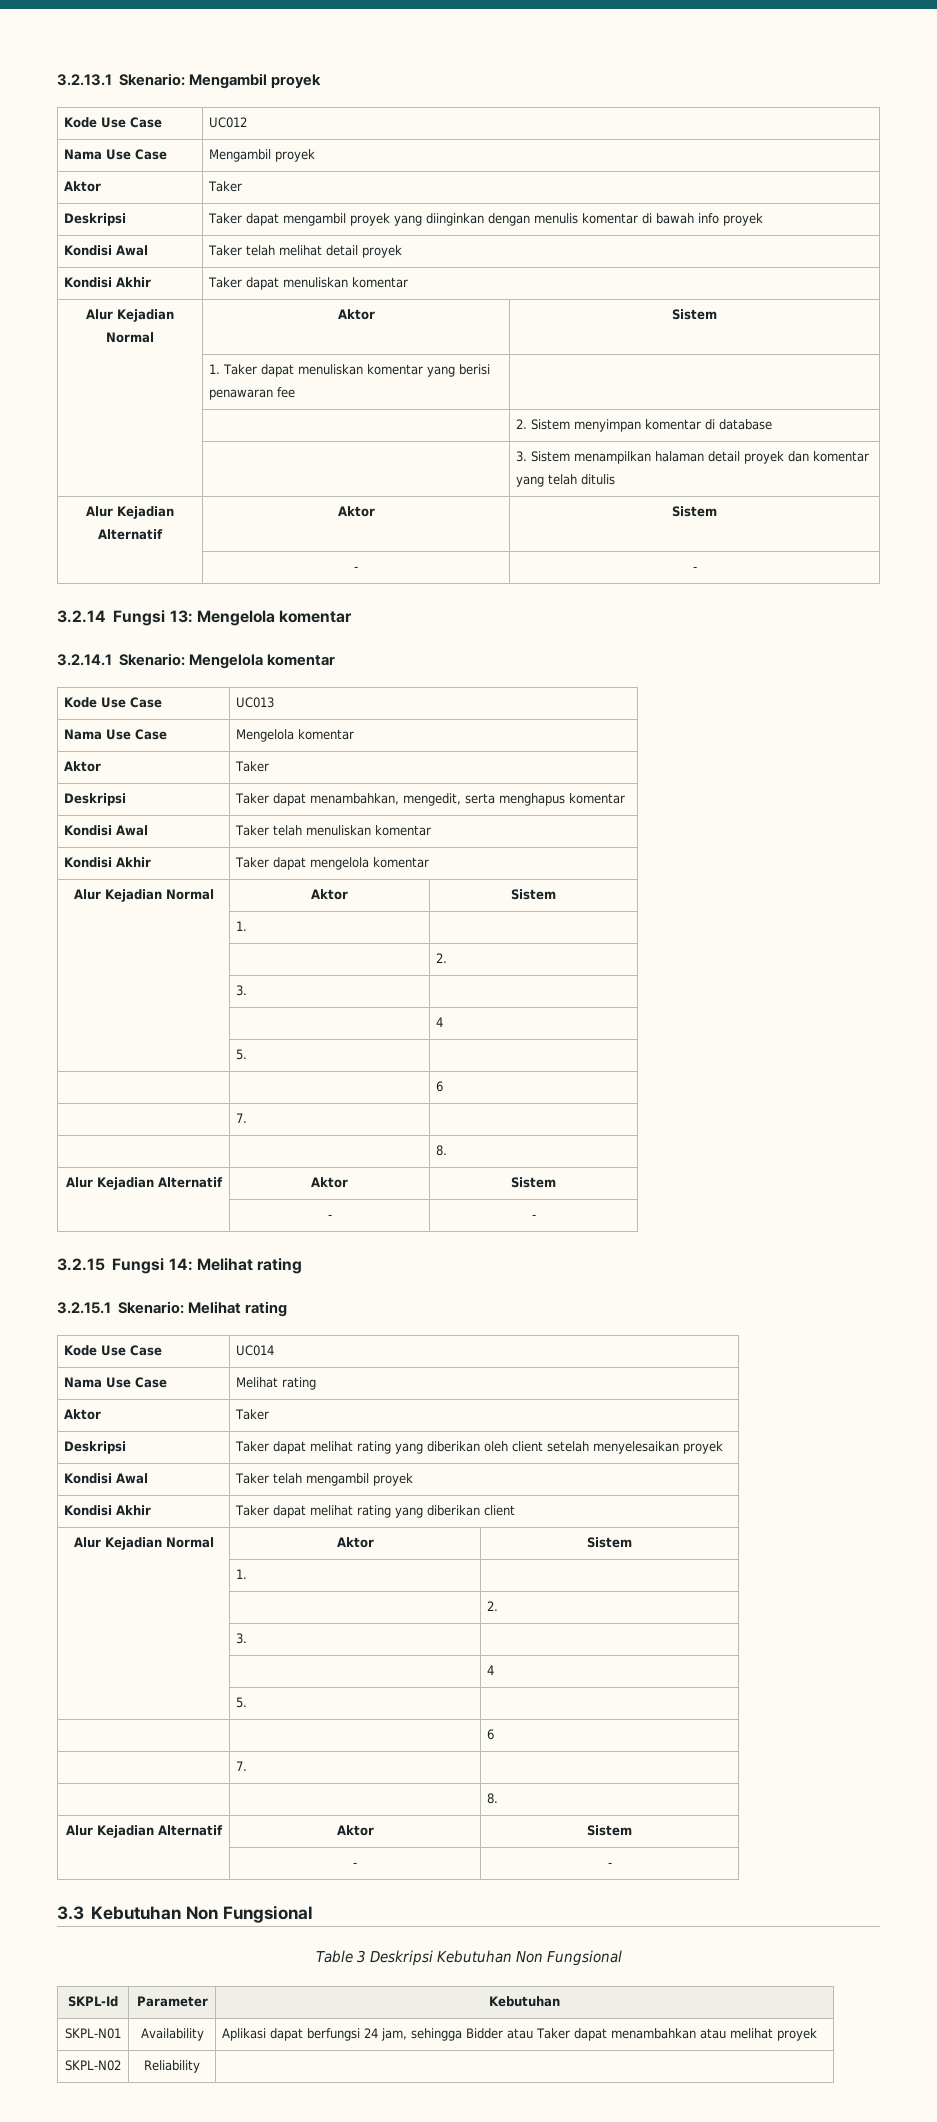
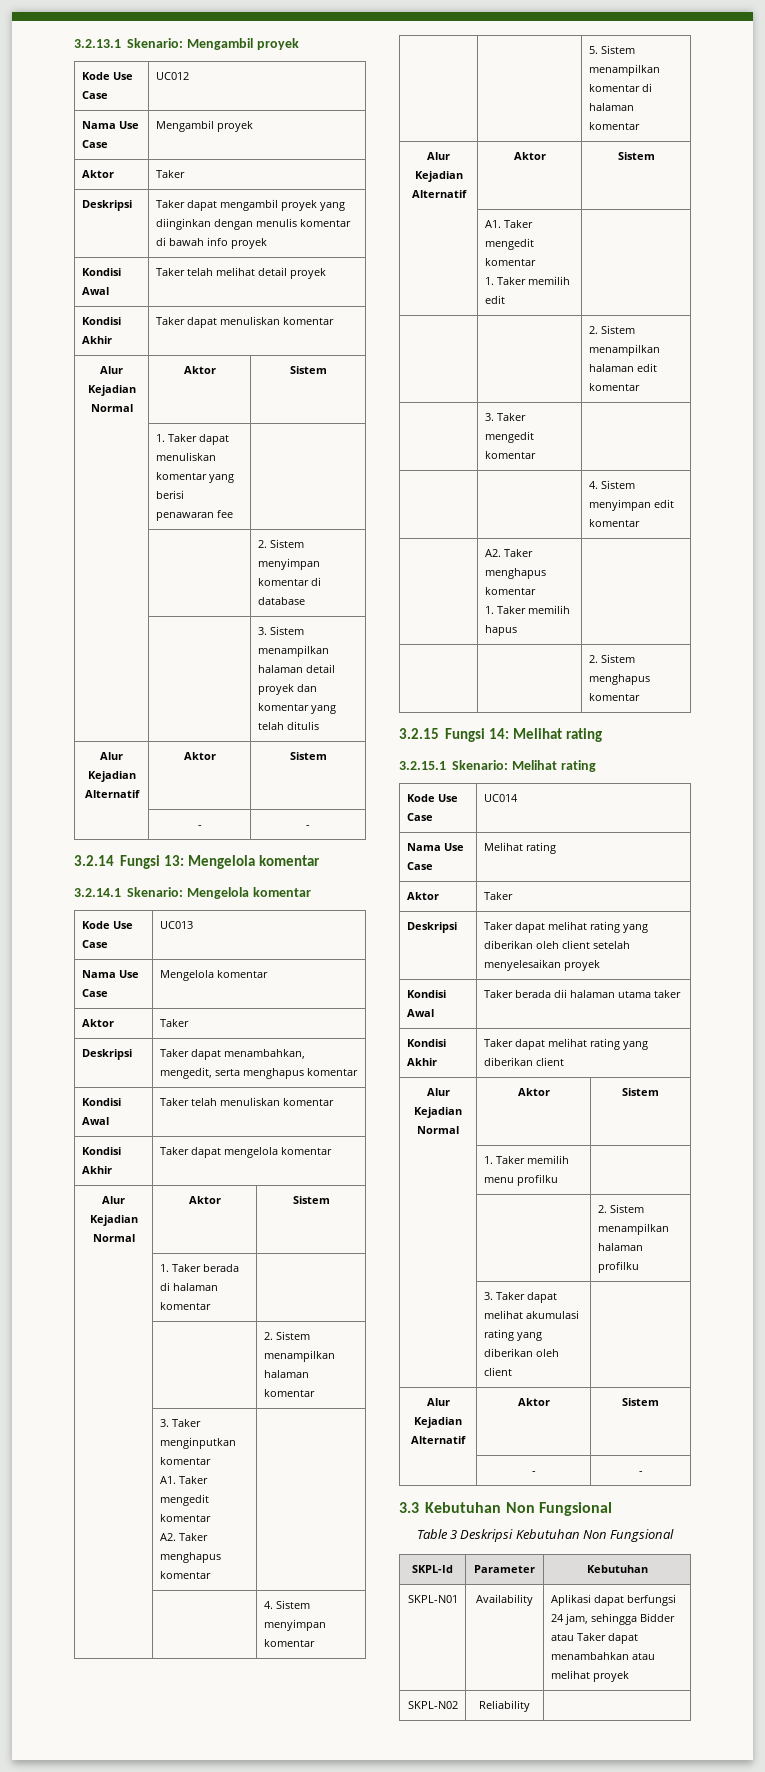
[436,953,448,963] [236,985,248,996] [436,1017,444,1027] [236,1049,248,1060] [436,1081,444,1092] [236,1113,248,1123] [436,1145,448,1156] [65,1177,223,1190] [311,1177,348,1188] [511,1177,556,1188] [327,1214,332,1219] [531,1214,536,1219] | // | | 2. // | 3. | // | | 4 // | 5. | // | | 6 // | 7. | // | | 8. // Alur Kejadian Alternatif | Aktor | Sistem // | - | - -> [171,1264,239,1272] [159,1282,218,1291] [159,1302,211,1310] [263,1331,310,1340] [263,1350,335,1362] [263,1370,309,1378] [263,1389,315,1397] [159,1419,201,1427] [159,1437,236,1449] [159,1457,211,1465] [159,1476,208,1484] [159,1494,209,1506] [159,1514,211,1522] [159,1533,208,1541] [159,1552,221,1563] [159,1571,211,1579] [263,1600,310,1609] [263,1619,326,1631] [263,1639,315,1647] [588,45,635,54] [588,64,660,76] [588,83,652,92] [588,103,634,111] [588,122,640,130] [427,152,450,160] [414,171,463,182] [411,190,467,198] [513,152,546,160] [617,152,655,160] [484,220,533,228] [484,238,534,250] [484,258,536,266] [484,276,570,285] [484,295,505,304] [588,325,635,334] [588,344,660,356] [588,363,657,372] [588,383,640,391] [484,413,526,421] [484,431,534,443] [484,451,536,459] [588,480,635,489] [588,499,674,511] [588,519,640,527] [484,549,533,557] [484,568,546,579] [484,587,536,595] [484,605,570,614] [484,625,517,636] [588,654,635,663] [588,674,650,685] [588,693,640,701] Taker berada di halaman komentar | // | | 2. Sistem menampilkan halaman komentar // | 3. Taker menginputkan komentar // A1. Taker mengedit komentar // A2. Taker menghapus komentar | // | | 4. Sistem menyimpan komentar // | | 5. Sistem menampilkan komentar di halaman komentar // Alur Kejadian Alternatif | Aktor | Sistem // | A1. Taker mengedit komentar // 1. Taker memilih edit | // | | 2. Sistem menampilkan halaman edit komentar // | 3. Taker mengedit komentar | // | | 4. Sistem menyimpan edit komentar // | A2. Taker menghapus komentar // 1. Taker memilih hapus | // | | 2. Sistem menghapus komentar
[273,1473,414,1486] telah mengambil proyek -> [514,989,681,998] berada dii halaman utama taker
[487,1601,499,1611] [236,1633,248,1644] [487,1665,495,1675] [236,1697,248,1708] [487,1729,495,1740] [236,1761,248,1771] [487,1793,499,1804] | // | | 2. // | 3. | // | | 4 // | 5. | // | | 6 // | 7. | // | | 8. -> [495,1155,569,1164] [483,1174,558,1186] [597,1204,644,1213] [597,1223,669,1235] [597,1243,643,1251] [597,1261,639,1273] [483,1292,557,1303] [483,1310,579,1319] [483,1329,542,1341] [483,1348,559,1357] [483,1367,512,1376] Taker memilih menu profilku | // | | 2. Sistem menampilkan halaman profilku // | 3. Taker dapat melihat akumulasi rating yang diberikan oleh client |

